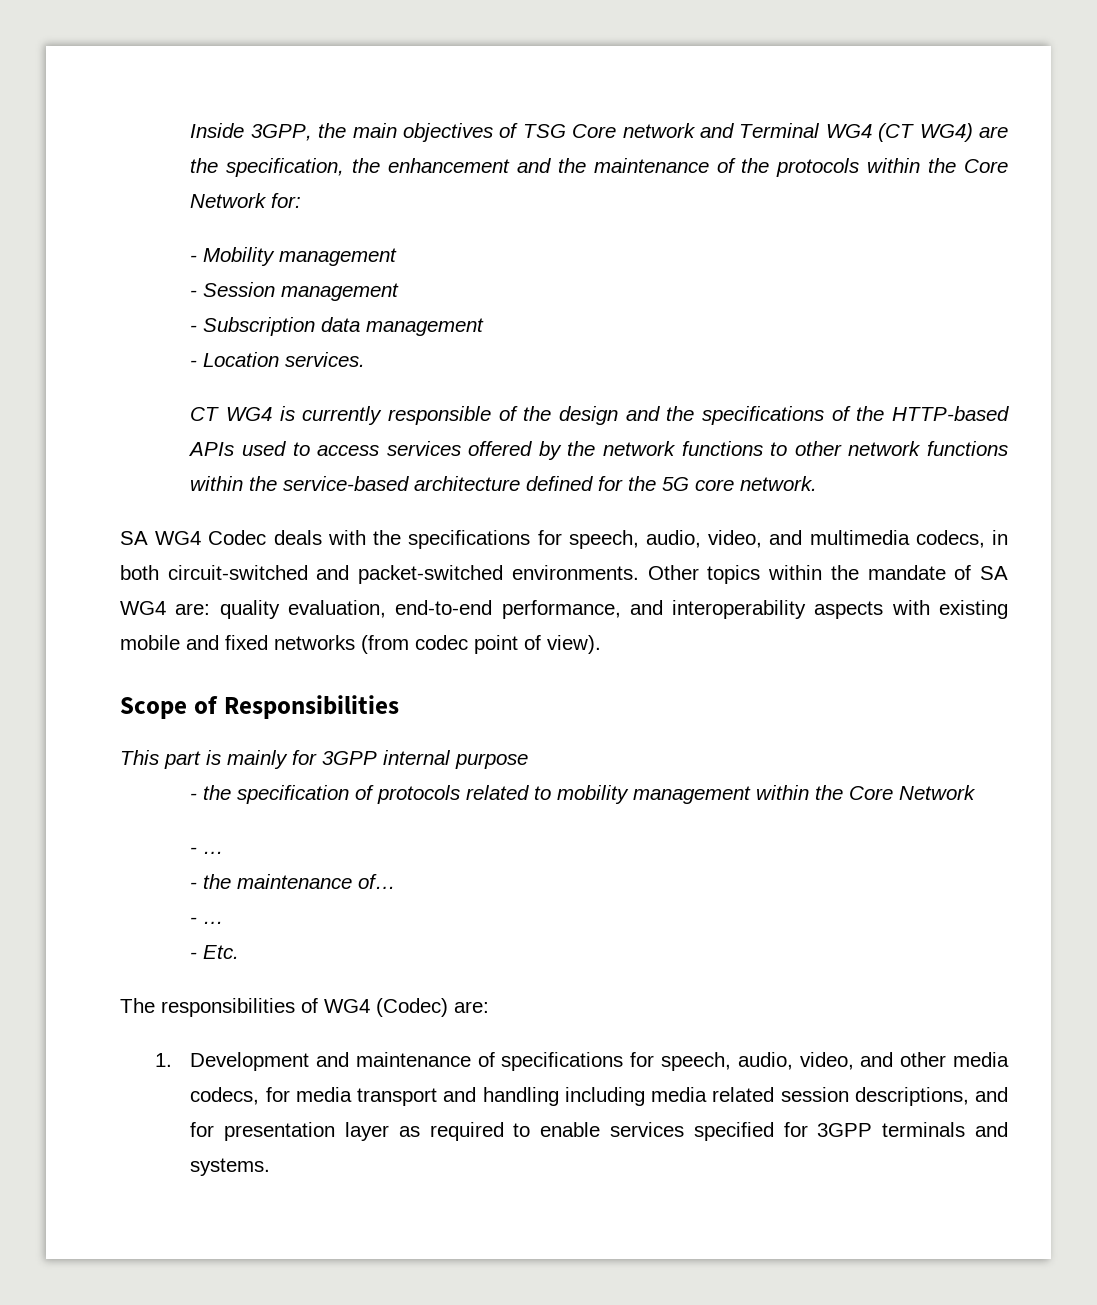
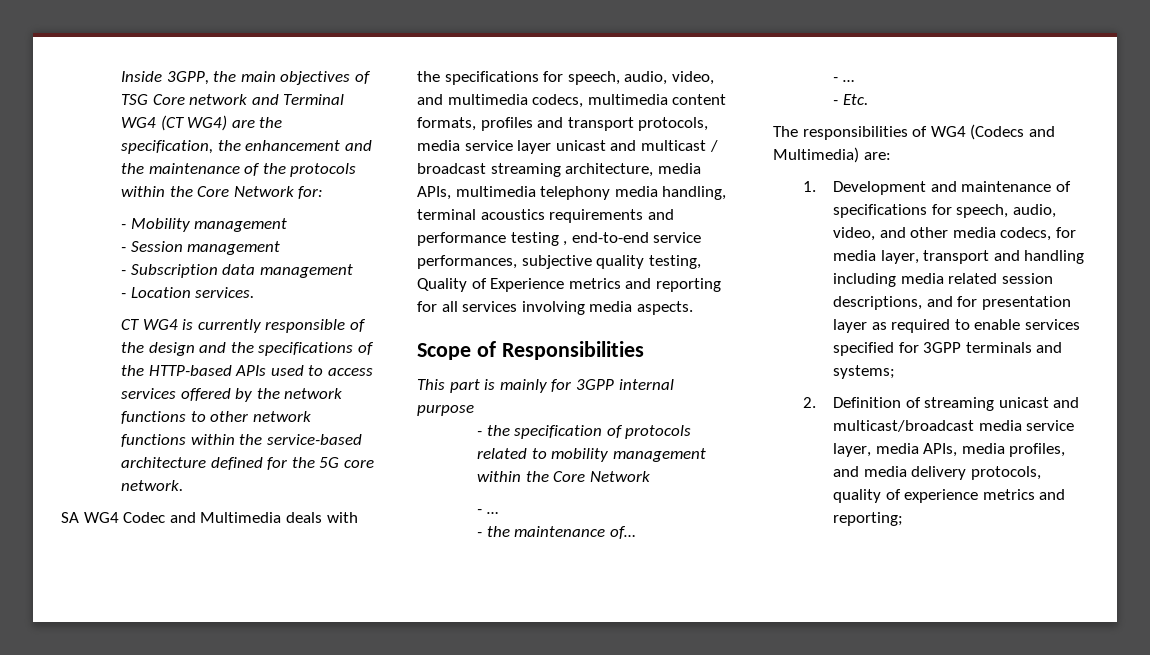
(267, 537) none -> [169,512,282,523] and Multimedia
[991,530,1008,545] [120,565,1009,584] [120,600,1008,619] [120,635,601,654] in both circuit-switched and packet-switched environments. Other topics within the mandate of SA WG4 are: quality evaluation, end-to-end performance, and interoperability aspects with existing mobile and fixed networks (from codec point of view). -> [587,94,727,105] [417,117,709,131] [417,140,718,154] [417,163,701,177] [417,186,727,200] [417,209,674,223] [417,232,702,246] [417,255,701,269] [417,278,721,292] [417,301,693,315] multimedia content formats, profiles and transport protocols, media service layer unicast and multicast / broadcast streaming architecture, media APIs, multimedia telephony media handling, terminal acoustics requirements and performance testing , end-to-end service performances, subjective quality testing, Quality of Experience metrics and reporting for all services involving media aspects.
[376,998,448,1017] (Codec) -> [970,124,1055,140] [773,147,859,163] (Codecs and Multimedia)
(352, 1094) none -> [880,250,919,264] layer,
[190,1158,271,1176] systems. -> [833,365,896,379] [803,397,1080,411] [833,420,1075,432] [833,443,1066,457] [833,466,1041,480] [833,489,1066,503] [833,512,904,526] systems; // 2. Definition of streaming unicast and multicast/broadcast media service layer, media APIs, media profiles, and media delivery protocols, quality of experience metrics and reporting;

